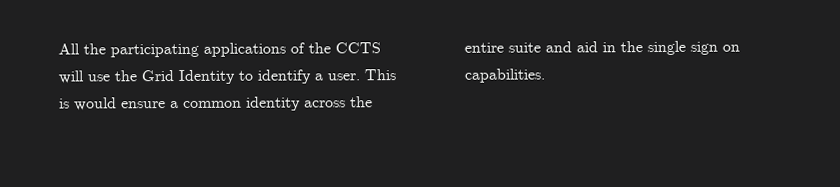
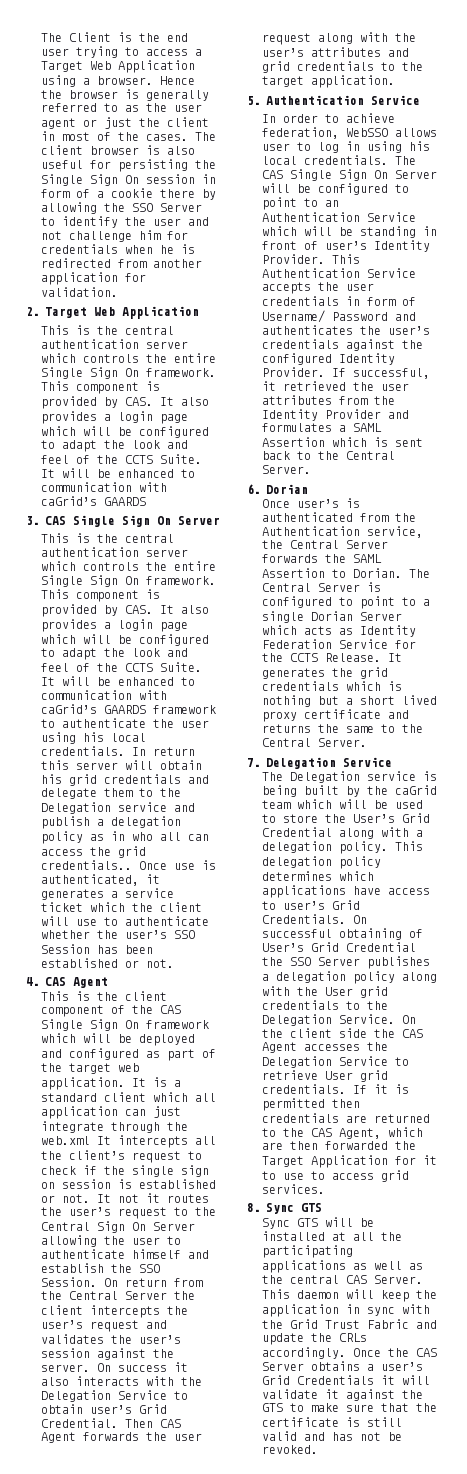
[57,42,381,58] [57,69,396,85] [58,96,373,111] [463,40,740,56] [463,68,545,83] All the participating applications of the CCTS will use the Grid Identity to identify a user. This is would ensure a common identity across the entire suite and aid in the single sign on capabilities. -> [41,32,189,42] [41,46,203,58] [41,60,196,73] [41,75,196,87] [41,89,210,101] [41,103,203,112] [41,117,210,129] [41,131,217,141] [41,145,196,155] [41,159,217,172] [41,174,217,186] [41,188,217,200] [41,202,203,214] [41,216,210,228] [41,230,189,242] [41,244,196,254] [41,258,203,268] [41,272,147,285] [41,287,119,297] [26,306,199,319] [41,325,175,335] [41,339,189,349] [41,353,217,363] [41,367,217,379] [41,381,161,394] [41,396,210,409] [41,411,189,424] [41,426,210,438] [41,440,189,452] [41,454,203,464] [41,468,196,478] [41,482,168,492] [41,496,147,506] [26,515,220,527] [41,533,175,543] [41,547,189,557] [41,561,217,571] [41,575,217,587] [41,589,161,602] [41,604,210,617] [41,619,189,632] [41,634,210,646] [41,648,189,660] [41,662,203,672] [41,676,196,686] [41,690,168,700] [41,704,217,714] [41,718,210,728] [41,732,147,744] [41,746,196,756] [41,760,203,770] [41,774,210,786] [41,788,182,799] [41,802,196,814] [41,816,182,829] [41,831,210,844] [41,846,147,858] [41,860,217,870] [41,874,161,886] [41,888,175,900] [41,902,203,912] [41,916,210,926] [41,930,196,939] [41,944,154,954] [41,958,175,968] [26,977,108,988] [41,991,168,1001] [41,1005,182,1017] [41,1019,210,1031] [41,1033,196,1046] [41,1048,217,1061] [41,1063,140,1074] [41,1077,182,1090] [41,1092,217,1102] [41,1106,182,1119] [41,1121,189,1133] [41,1135,217,1148] [41,1150,203,1163] [41,1165,210,1177] [41,1179,217,1189] [41,1193,210,1203] [41,1207,217,1219] [41,1221,196,1233] [41,1235,182,1247] [41,1249,210,1259] [41,1263,161,1273] [41,1277,204,1287] [41,1291,196,1300] [41,1305,189,1318] [41,1320,168,1332] [41,1334,182,1344] [41,1348,175,1360] [41,1362,189,1372] [41,1376,203,1386] [41,1390,189,1402] [41,1404,168,1414] [41,1418,182,1428] [41,1432,203,1443] [262,32,417,45] [262,47,410,57] [262,61,424,73] [262,75,396,88] [247,95,420,105] [262,113,396,123] [262,127,438,139] [262,141,431,153] [262,155,417,165] [262,169,438,181] [262,183,410,195] [262,197,340,210] [262,212,417,222] [262,226,438,238] [262,240,431,252] [262,254,361,264] [262,268,417,278] [262,282,375,294] [262,296,417,306] [262,310,417,323] [262,325,431,335] [262,339,424,351] [262,353,396,365] [262,367,431,379] [262,381,410,391] [262,395,396,405] [262,409,410,421] [262,423,383,432] [262,437,424,447] [262,451,396,460] [262,465,312,474] [247,484,308,494] [262,498,361,508] [262,512,417,522] [262,526,424,538] [262,540,389,549] [262,554,383,563] [262,568,431,578] [262,582,382,592] [262,596,431,609] [262,611,403,623] [262,625,417,637] [262,639,417,649] [262,653,403,662] [262,667,389,679] [262,681,403,691] [262,695,438,707] [262,709,410,722] [262,724,424,733] [262,738,368,747] [247,757,392,769] [262,771,438,783] [262,785,438,797] [262,799,424,809] [262,813,431,823] [262,827,424,839] [262,841,424,854] [262,856,382,869] [262,871,375,881] [262,885,431,898] [262,900,361,910] [262,914,368,924] [262,928,424,940] [262,942,417,952] [262,956,431,969] [262,971,438,984] [262,986,389,998] [262,1000,389,1010] [262,1014,417,1026] [262,1028,424,1038] [262,1042,389,1053] [262,1056,410,1068] [262,1070,389,1082] [262,1084,410,1094] [262,1098,361,1111] [262,1113,431,1123] [262,1127,424,1139] [262,1141,417,1150] [262,1155,438,1168] [262,1170,410,1182] [262,1184,326,1194] [247,1203,322,1214] [262,1217,375,1229] [262,1231,403,1241] [262,1245,354,1258] [262,1260,424,1273] [262,1275,424,1284] [262,1289,438,1302] [262,1304,431,1317] [262,1319,438,1329] [262,1333,368,1345] [262,1347,438,1359] [262,1361,424,1371] [262,1375,431,1385] [262,1389,424,1401] [262,1403,438,1412] [262,1417,403,1427] [262,1431,403,1441] [262,1445,319,1454] The Client is the end user trying to access a Target Web Application using a browser. Hence the browser is generally referred to as the user agent or just the client in most of the cases. The client browser is also useful for persisting the Single Sign On session in form of a cookie there by allowing the SSO Server to identify the user and not challenge him for credentials when he is redirected from another application for validation. // 2. Target Web Application // This is the central authentication server which controls the entire Single Sign On framework. This component is provided by CAS. It also provides a login page which will be configured to adapt the look and feel of the CCTS Suite. It will be enhanced to communication with caGrid’s GAARDS // 3. CAS Single Sign On Server // This is the central authentication server which controls the entire Single Sign On framework. This component is provided by CAS. It also provides a login page which will be configured to adapt the look and feel of the CCTS Suite. It will be enhanced to communication with caGrid’s GAARDS framework to authenticate the user using his local credentials. In return this server will obtain his grid credentials and delegate them to the Delegation service and publish a delegation policy as in who all can access the grid credentials.. Once use is authenticated, it generates a service ticket which the client will use to authenticate whether the user’s SSO Session has been established or not. // 4. CAS Agent // This is the client component of the CAS Single Sign On framework which will be deployed and configured as part of the target web application. It is a standard client which all application can just integrate through the web.xml It intercepts all the client’s request to check if the single sign on session is established or not. It not it routes the user’s request to the Central Sign On Server allowing the user to authenticate himself and establish the SSO Session. On return from the Central Server the client intercepts the user’s request and validates the user’s session against the server. On success it also interacts with the Delegation Service to obtain user’s Grid Credential. Then CAS Agent forwards the user request along with the user’s attributes and grid credentials to the target application. // 5. Authentication Service // In order to achieve federation, WebSSO allows user to log in using his local credentials. The CAS Single Sign On Server will be configured to point to an Authentication Service which will be standing in front of user’s Identity Provider. This Authentication Service accepts the user credentials in form of Username/ Password and authenticates the user’s credentials against the configured Identity Provider. If successful, it retrieved the user attributes from the Identity Provider and formulates a SAML Assertion which is sent back to the Central Server. // 6. Dorian // Once user’s is authenticated from the Authentication service, the Central Server forwards the SAML Assertion to Dorian. The Central Server is configured to point to a single Dorian Server which acts as Identity Federation Service for the CCTS Release. It generates the grid credentials which is nothing but a short lived proxy certificate and returns the same to the Central Server. // 7. Delegation Service // The Delegation service is being built by the caGrid team which will be used to store the User’s Grid Credential along with a delegation policy. This delegation policy determines which applications have access to user’s Grid Credentials. On successful obtaining of User’s Grid Credential the SSO Server publishes a delegation policy along with the User grid credentials to the Delegation Service. On the client side the CAS Agent accesses the Delegation Service to retrieve User grid credentials. If it is permitted then credentials are returned to the CAS Agent, which are then forwarded the Target Application for it to use to access grid services. // 8. Sync GTS // Sync GTS will be installed at all the participating applications as well as the central CAS Server. This daemon will keep the application in sync with the Grid Trust Fabric and update the CRLs accordingly. Once the CAS Server obtains a user’s Grid Credentials it will validate it against the GTS to make sure that the certificate is still valid and has not be revoked.

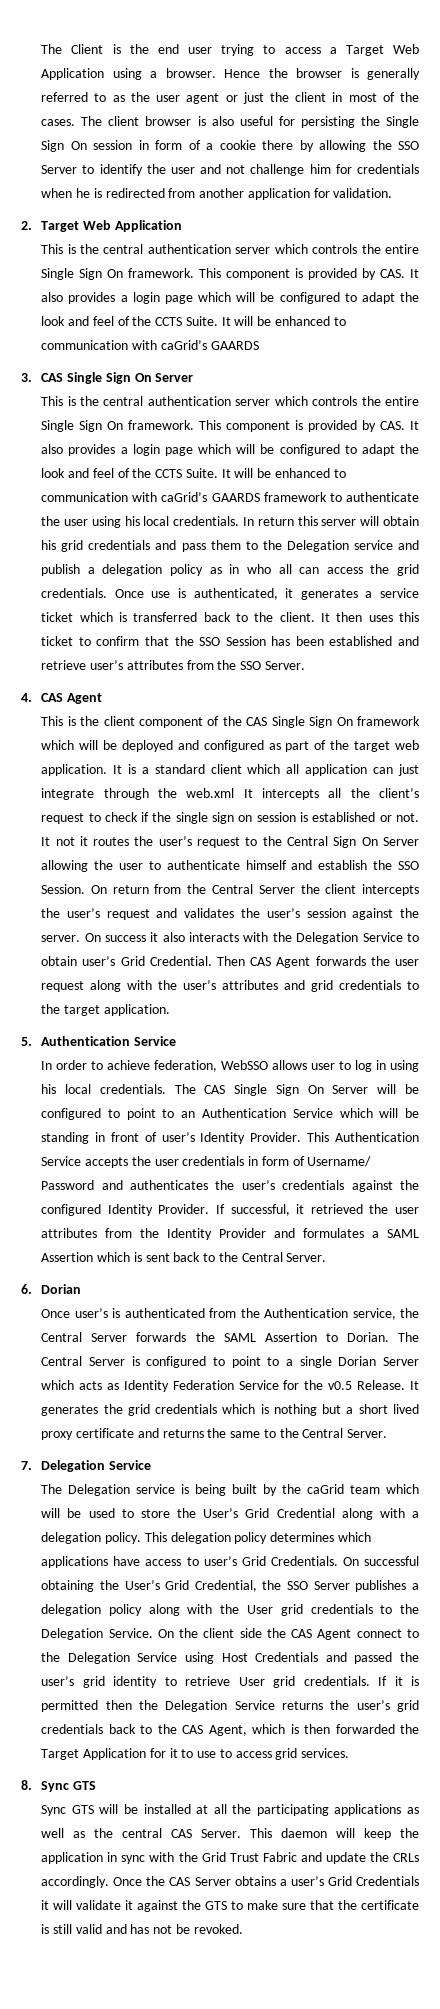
[41,788,98,799] delegate -> [181,543,206,552] pass
[41,860,133,870] credentials.. -> [41,588,108,598] credentials.
[132,902,203,912] [41,916,210,926] [41,930,168,939] the client will use to authenticate whether the user’s -> [118,612,419,622] [41,636,194,646] is transferred back to the client. It then uses this ticket to confirm that the
[125,959,175,968] or not. -> [398,636,419,646] [41,660,305,670] and retrieve user’s attributes from the SSO Server.
[290,653,319,662] CCTS -> [328,1381,353,1390] v0.5
[409,929,424,938] [262,942,417,952] of User’s Grid Credential -> [99,1580,257,1592] the User’s Grid Credential,
[304,1042,389,1051] [262,1056,389,1068] accesses the Delegation Service -> [356,1629,419,1638] [41,1652,419,1664] [41,1676,158,1688] connect to the Delegation Service using Host Credentials and passed the user’s grid identity
[262,1113,431,1123] credentials are returned -> [138,1700,419,1712] [41,1724,136,1734] the Delegation Service returns the user’s grid credentials back
[262,1142,284,1150] are -> [290,1724,299,1734] is

